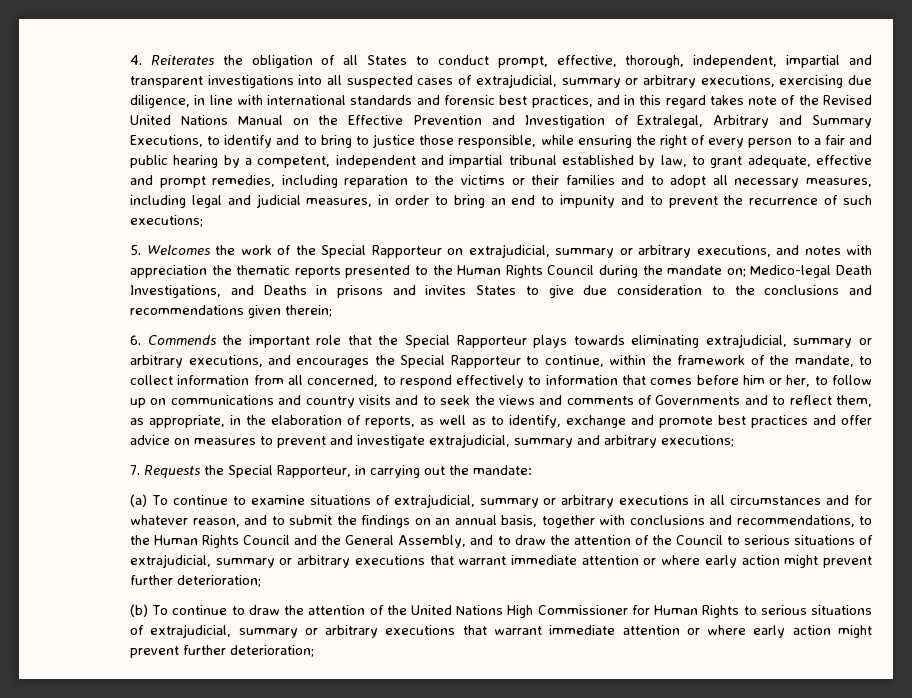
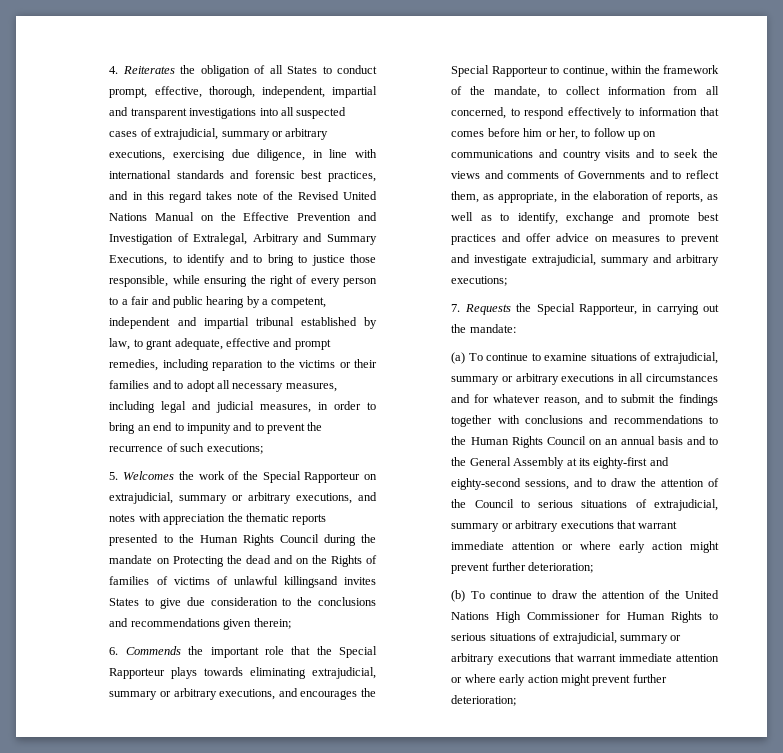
[726,265,872,278] [130,285,416,298] on; Medico-legal Death Investigations, and Deaths in prisons and -> [156,555,377,567] [109,576,338,588] on Protecting the dead and on the Rights of families of victims of unlawful killingsand
[414,515,538,527] on an annual basis, -> (718, 400) none
[736,515,872,527] [130,535,467,548] recommendations, to the Human Rights Council and the General Assembly, -> [613,415,718,424] [451,436,718,448] [451,457,669,469] [451,478,570,490] recommendations to the Human Rights Council on an annual basis and to the General Assembly at its eighty-first and eighty-second sessions,

